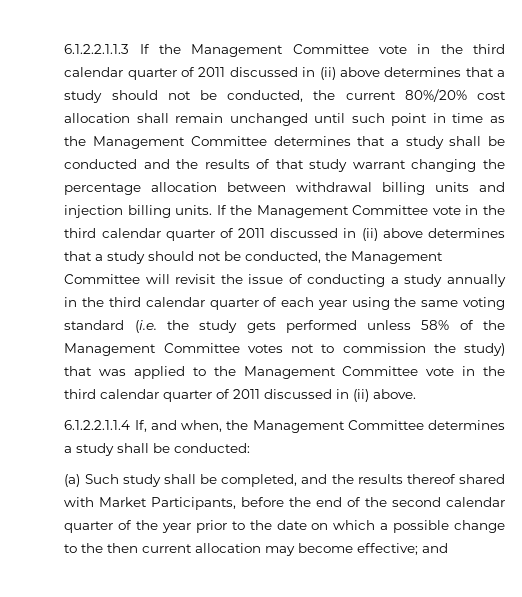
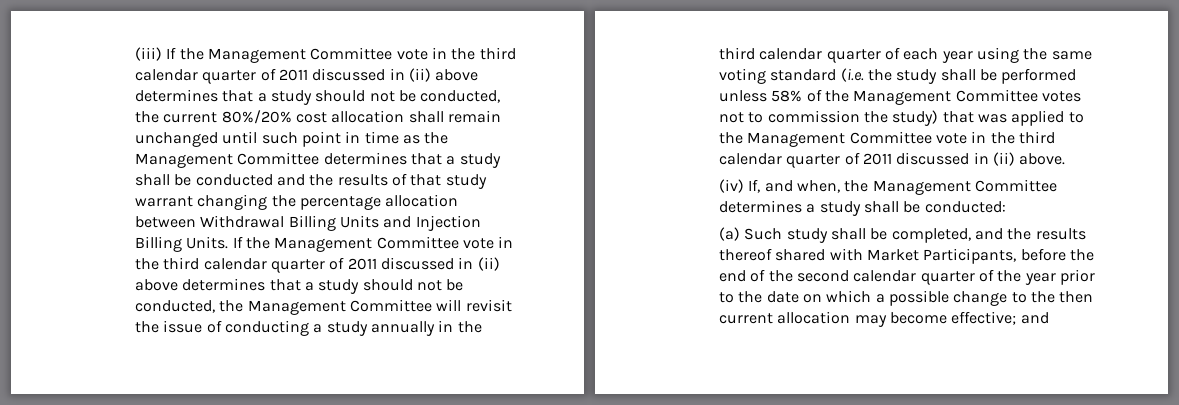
[64,44,130,54] 6.1.2.2.1.1.3 -> [134,47,162,61] (iii)
[296,182,505,195] [64,205,213,218] withdrawal billing units and injection billing units. -> [200,215,481,231] [134,236,229,252] Withdrawal Billing Units and Injection Billing Units.
[246,321,276,333] gets -> [940,69,997,81] shall be
[64,420,131,430] 6.1.2.2.1.1.4 -> [718,179,744,193] (iv)

